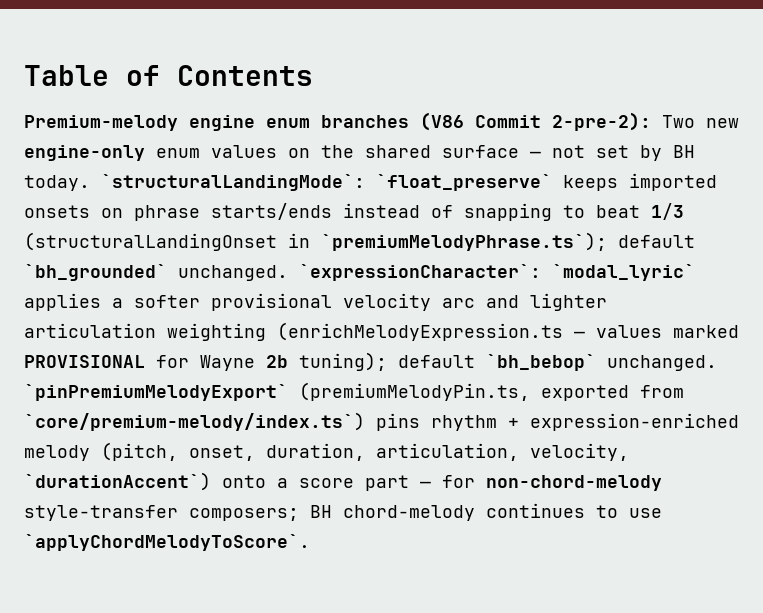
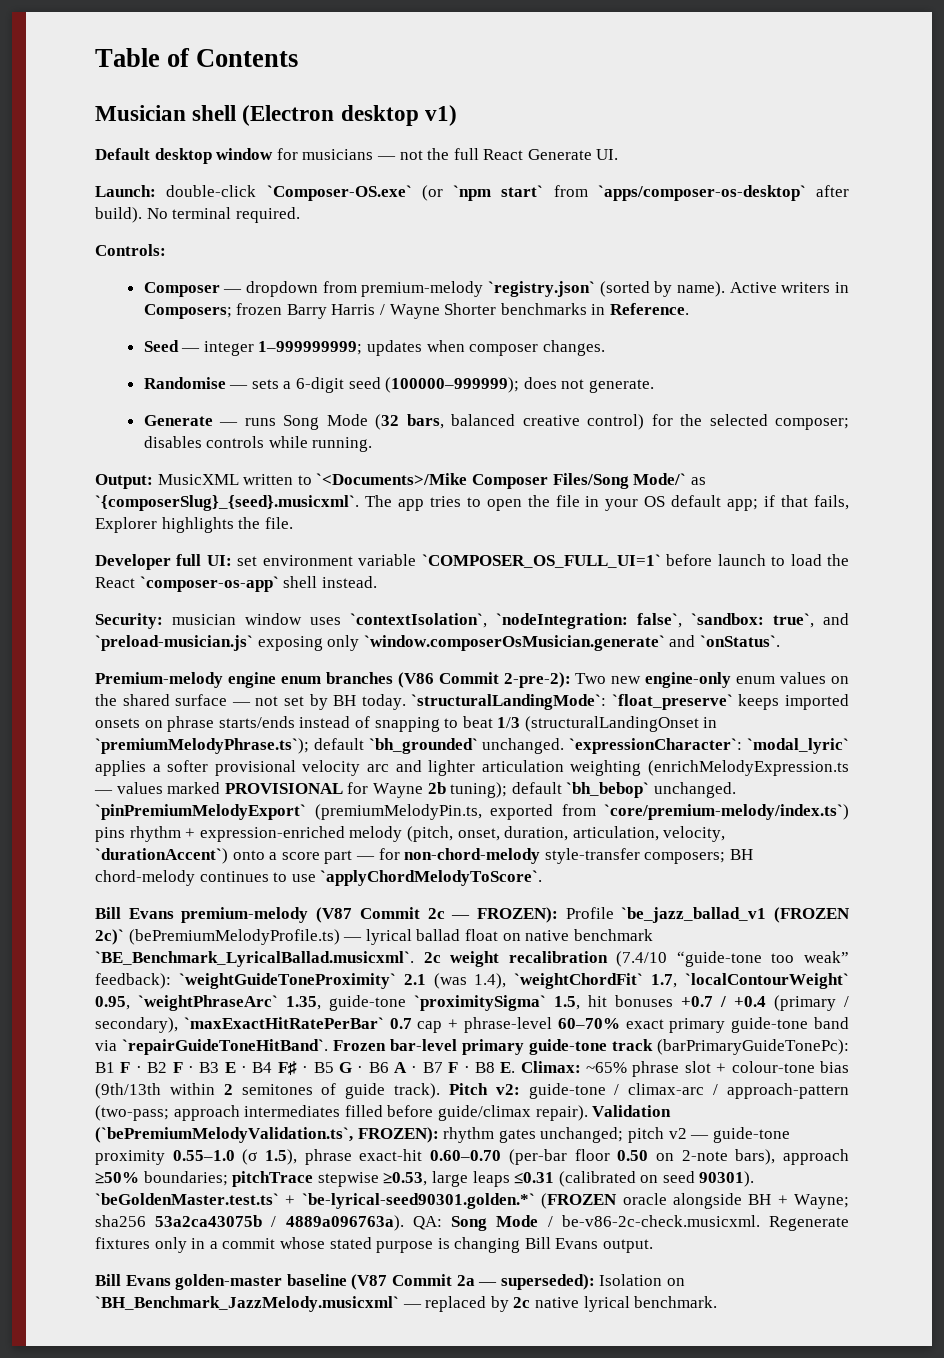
(313, 75) none -> [95,105,457,126] [95,148,619,164] [95,185,849,201] [95,207,300,223] [95,244,166,256] [143,281,849,297] [143,303,689,319] [143,340,605,356] [143,377,654,393] [143,414,849,430] [143,436,373,452] [95,473,706,489] [95,495,849,511] [95,517,293,533] [95,554,850,570] [95,576,377,592] [95,613,849,629] [95,635,780,651] // Musician shell (Electron desktop v1) // Default desktop window for musicians — not the full React Generate UI. // Launch: double-click `Composer-OS.exe` (or `npm start` from `apps/composer-os-desktop` after build). No terminal required. // Controls: // Composer — dropdown from premium-melody `registry.json` (sorted by name). Active writers in Composers; frozen Barry Harris / Wayne Shorter benchmarks in Reference. // Seed — integer 1–999999999; updates when composer changes. // Randomise — sets a 6-digit seed (100000–999999); does not generate. // Generate — runs Song Mode (32 bars, balanced creative control) for the selected composer; disables controls while running. // Output: MusicXML written to `<Documents>/Mike Composer Files/Song Mode/` as `{composerSlug}_{seed}.musicxml`. The app tries to open the file in your OS default app; if that fails, Explorer highlights the file. // Developer full UI: set environment variable `COMPOSER_OS_FULL_UI=1` before launch to load the React `composer-os-app` shell instead. // Security: musician window uses `contextIsolation`, `nodeIntegration: false`, `sandbox: true`, and `preload-musician.js` exposing only `window.composerOsMusician.generate` and `onStatus`.
(310, 542) none -> [95,907,850,923] [95,929,653,945] [95,951,849,967] [95,973,849,989] [95,995,849,1011] [95,1017,849,1033] [95,1039,849,1055] [95,1061,849,1077] [95,1083,849,1099] [95,1105,672,1121] [95,1127,790,1143] [95,1149,850,1165] [95,1171,755,1187] [95,1193,849,1209] [95,1215,849,1231] [95,1237,654,1253] [95,1274,685,1290] [95,1296,718,1312] // Bill Evans premium-melody (V87 Commit 2c — FROZEN): Profile `be_jazz_ballad_v1 (FROZEN 2c)` (bePremiumMelodyProfile.ts) — lyrical ballad float on native benchmark `BE_Benchmark_LyricalBallad.musicxml`. 2c weight recalibration (7.4/10 “guide-tone too weak” feedback): `weightGuideToneProximity` 2.1 (was 1.4), `weightChordFit` 1.7, `localContourWeight` 0.95, `weightPhraseArc` 1.35, guide-tone `proximitySigma` 1.5, hit bonuses +0.7 / +0.4 (primary / secondary), `maxExactHitRatePerBar` 0.7 cap + phrase-level 60–70% exact primary guide-tone band via `repairGuideToneHitBand`. Frozen bar-level primary guide-tone track (barPrimaryGuideTonePc): B1 F · B2 F · B3 E · B4 F♯ · B5 G · B6 A · B7 F · B8 E. Climax: ~65% phrase slot + colour-tone bias (9th/13th within 2 semitones of guide track). Pitch v2: guide-tone / climax-arc / approach-pattern (two-pass; approach intermediates filled before guide/climax repair). Validation (`bePremiumMelodyValidation.ts`, FROZEN): rhythm gates unchanged; pitch v2 — guide-tone proximity 0.55–1.0 (σ 1.5), phrase exact-hit 0.60–0.70 (per-bar floor 0.50 on 2-note bars), approach ≥50% boundaries; pitchTrace stepwise ≥0.53, large leaps ≤0.31 (calibrated on seed 90301). `beGoldenMaster.test.ts` + `be-lyrical-seed90301.golden.*` (FROZEN oracle alongside BH + Wayne; sha256 53a2ca43075b / 4889a096763a). QA: Song Mode / be-v86-2c-check.musicxml. Regenerate fixtures only in a commit whose stated purpose is changing Bill Evans output. // Bill Evans golden-master baseline (V87 Commit 2a — superseded): Isolation on `BH_Benchmark_JazzMelody.musicxml` — replaced by 2c native lyrical benchmark.

